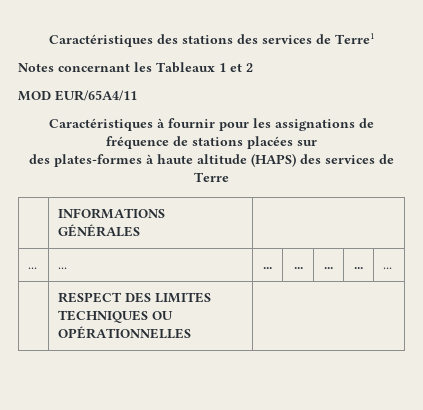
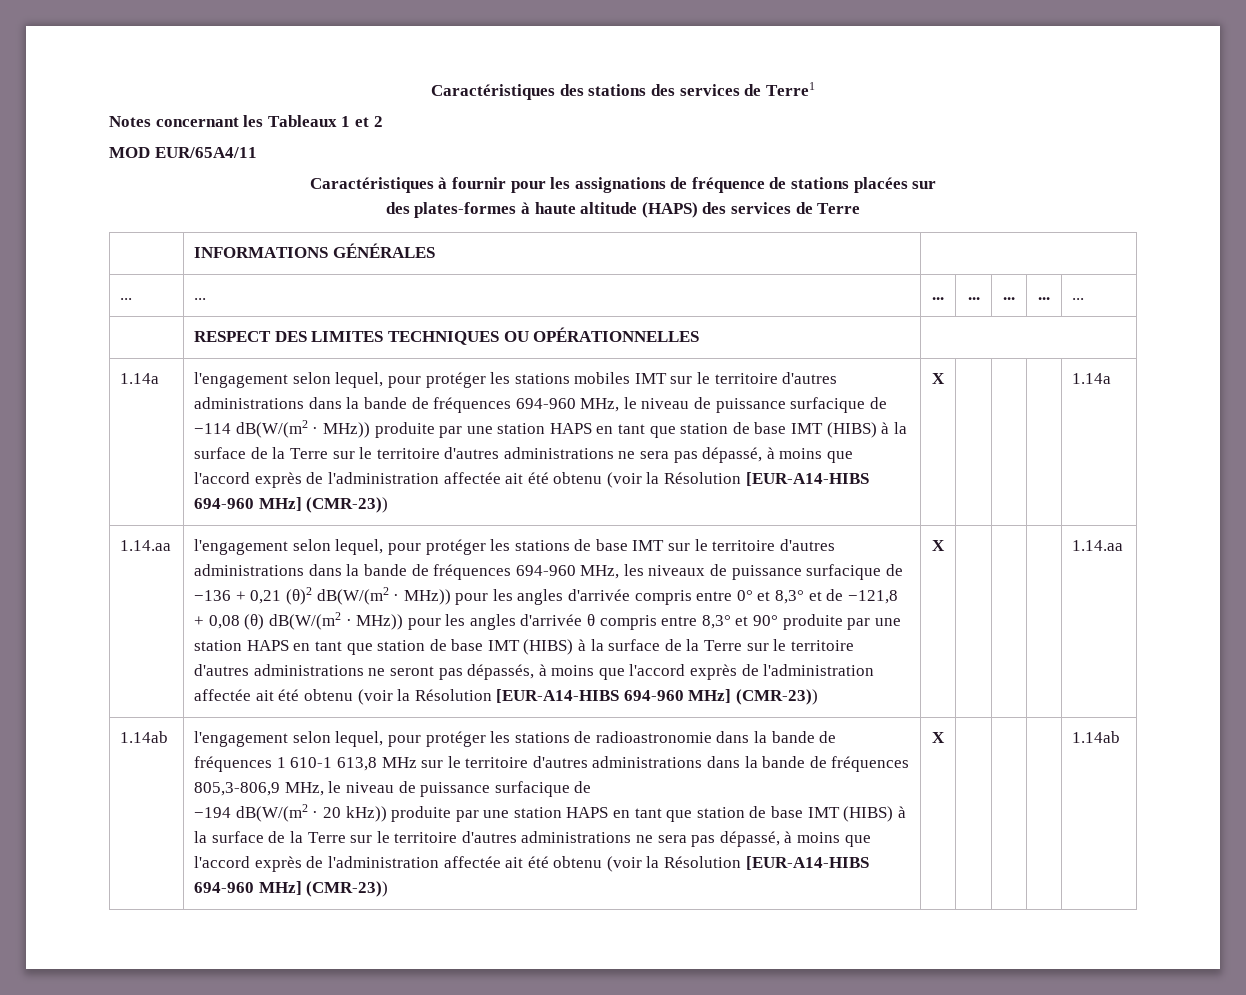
(192, 332) none -> [120,373,160,384] [194,372,838,388] [194,397,887,413] [194,420,907,438] [194,447,854,463] [194,472,869,488] [194,497,389,513] [932,373,945,384] [1072,373,1112,384] [120,540,172,551] [194,539,835,555] [194,564,903,580] [194,587,898,605] [194,612,901,630] [194,639,854,655] [194,664,875,680] [194,689,819,705] [932,540,945,551] [1072,540,1124,551] [120,731,169,743] [194,731,837,747] [194,756,910,772] [194,781,592,797] [194,804,906,822] [194,831,871,847] [194,856,869,872] [194,881,389,897] [932,732,945,743] [1072,731,1121,743] // 1.14a | l'engagement selon lequel, pour protéger les stations mobiles IMT sur le territoire d'autres administrations dans la bande de fréquences 694-960 MHz, le niveau de puissance surfacique de −114 dB(W/(m2 · MHz)) produite par une station HAPS en tant que station de base IMT (HIBS) à la surface de la Terre sur le territoire d'autres administrations ne sera pas dépassé, à moins que l'accord exprès de l'administration affectée ait été obtenu (voir la Résolution [EUR-A14-HIBS 694-960 MHz] (CMR-23)) | X | | | | 1.14a // 1.14.aa | l'engagement selon lequel, pour protéger les stations de base IMT sur le territoire d'autres administrations dans la bande de fréquences 694-960 MHz, les niveaux de puissance surfacique de −136 + 0,21 (θ)2 dB(W/(m2 · MHz)) pour les angles d'arrivée compris entre 0° et 8,3° et de −121,8 + 0,08 (θ) dB(W/(m2 · MHz)) pour les angles d'arrivée θ compris entre 8,3° et 90° produite par une station HAPS en tant que station de base IMT (HIBS) à la surface de la Terre sur le territoire d'autres administrations ne seront pas dépassés, à moins que l'accord exprès de l'administration affectée ait été obtenu (voir la Résolution [EUR-A14-HIBS 694-960 MHz] (CMR-23)) | X | | | | 1.14.aa // 1.14ab | l'engagement selon lequel, pour protéger les stations de radioastronomie dans la bande de fréquences 1 610-1 613,8 MHz sur le territoire d'autres administrations dans la bande de fréquences 805,3-806,9 MHz, le niveau de puissance surfacique de // −194 dB(W/(m2 · 20 kHz)) produite par une station HAPS en tant que station de base IMT (HIBS) à la surface de la Terre sur le territoire d'autres administrations ne sera pas dépassé, à moins que l'accord exprès de l'administration affectée ait été obtenu (voir la Résolution [EUR-A14-HIBS 694-960 MHz] (CMR-23)) | X | | | | 1.14ab

